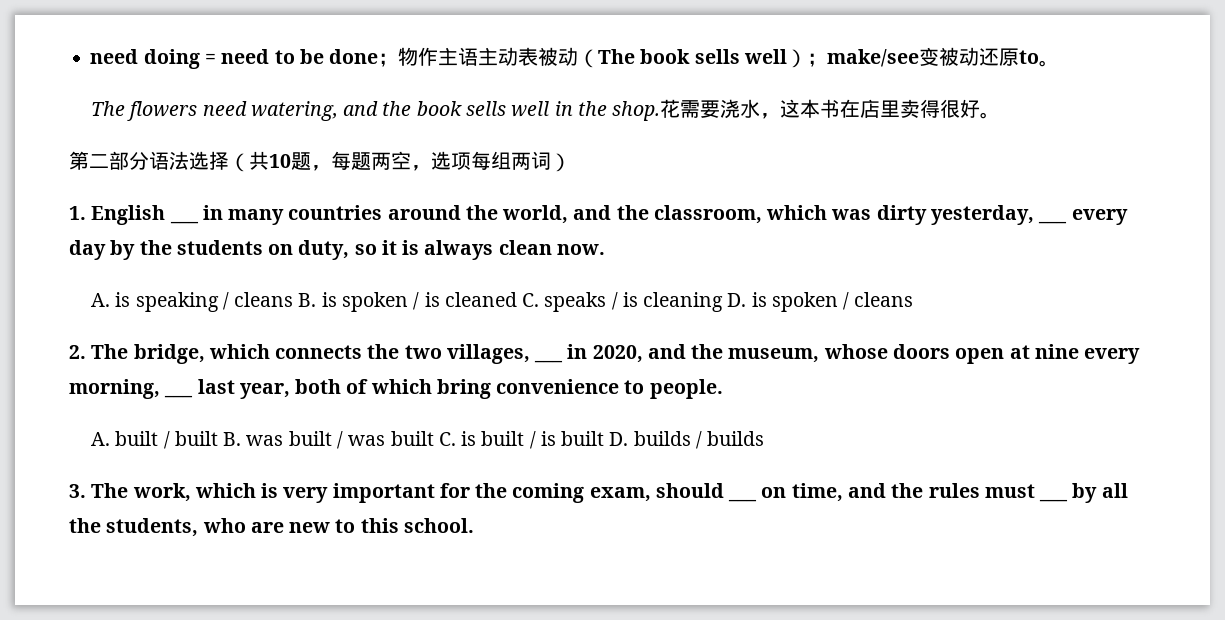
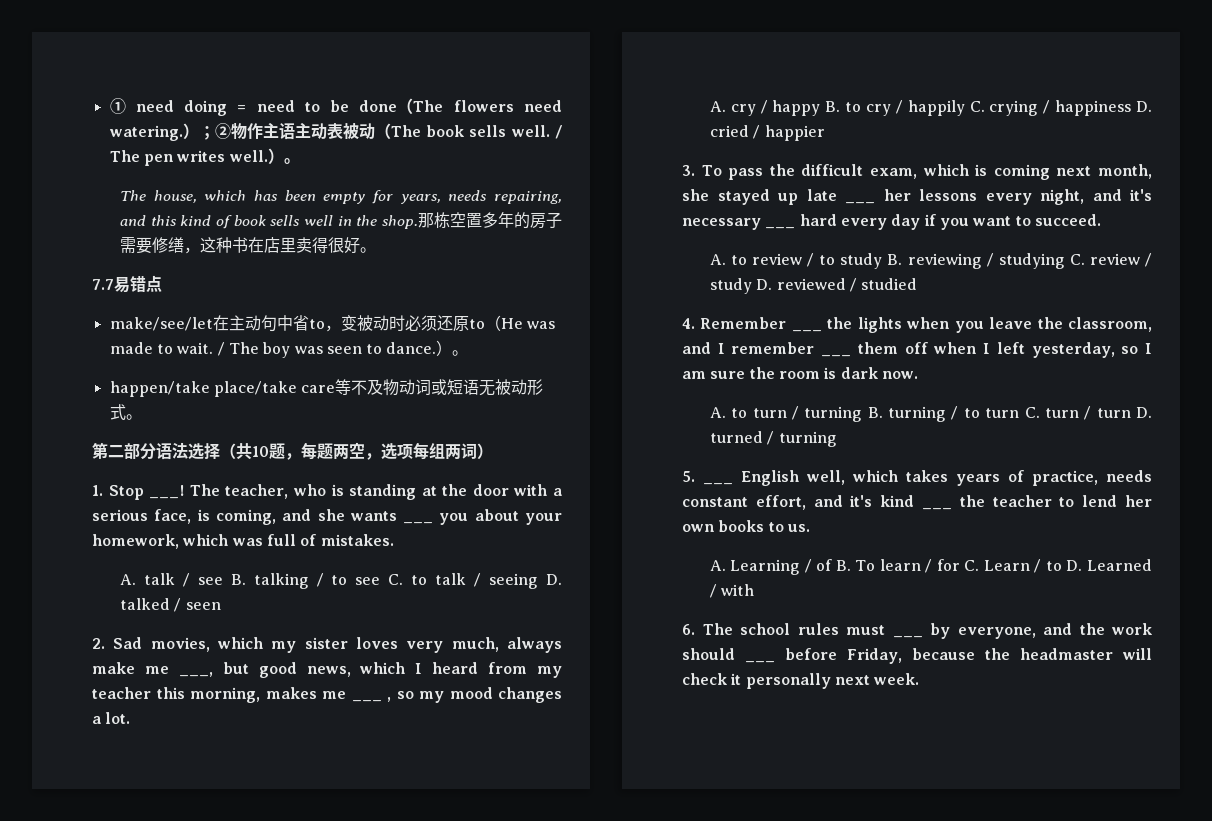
(90, 56) none -> [109,98,126,114] ①
[378,53,399,67] ； -> [397,98,562,114] [108,123,231,141] （The flowers need watering.）；②
[743,47,1059,68] [91,101,412,121] well）；make/see变被动还原to。 // The flowers need watering, and the -> [510,125,563,139] [109,148,300,166] [119,190,562,204] [119,215,232,229] well. / The pen writes well.）。 // The house, which has been empty for years, needs repairing, and this kind of
[660,99,821,119] 花需要浇水，这本 -> [417,212,562,229] [119,237,232,254] 那栋空置多年的房子需要修缮，这种
(1001, 115) none -> [92,275,162,293] [109,315,555,332] [109,340,469,358] [109,379,544,397] [109,404,142,420] // 7.7易错点 // make/see/let在主动句中省to，变被动时必须还原to（He was made to wait. / The boy was seen to dance.）。 // happen/take place/take care等不及物动词或短语无被动形式。
[91,205,199,225] [202,205,1128,225] [69,240,605,260] [91,292,914,312] [69,344,564,364] [567,344,1141,364] [69,379,194,399] [197,379,723,399] [91,431,765,449] [69,483,724,503] [728,498,758,502] [761,483,1035,502] [1039,483,1128,503] [69,518,474,537] English ___ in many countries around the world, and the classroom, which was dirty yesterday, ___ every day by the students on duty, so it is always clean now. // A. is speaking / cleans B. is spoken / is cleaned C. speaks / is cleaning D. is spoken / cleans // 2. The bridge, which connects the two villages, ___ in 2020, and the museum, whose doors open at nine every morning, ___ last year, both of which bring convenience to people. // A. built / built B. was built / was built C. is built / is built D. builds / builds // 3. The work, which is very important for the coming exam, should ___ on time, and the rules must ___ by all the students, who are new to this school. -> [108,484,563,500] [92,509,397,525] [403,509,562,525] [92,534,394,549] [119,573,563,589] [119,598,221,612] [92,637,562,653] [92,662,562,678] [92,687,346,703] [351,687,562,703] [92,712,131,724] [709,100,1152,116] [709,125,825,141] [682,164,1152,180] [682,189,837,205] [845,201,875,204] [883,189,1152,205] [682,218,796,230] [799,214,1101,230] [709,253,1153,269] [709,278,918,294] [682,317,787,329] [791,329,822,332] [827,317,1152,333] [682,342,815,354] [821,354,852,357] [857,342,1152,358] [682,367,918,379] [709,406,1152,422] [709,431,837,447] [682,471,695,482] [703,470,1152,486] [682,495,915,510] [922,507,952,510] [959,495,1152,507] [682,520,810,532] [709,559,1152,575] [709,584,755,598] [682,623,885,635] [892,623,1152,639] [682,648,735,660] [745,660,775,663] [785,648,1152,664] [682,673,920,689] Stop ___! The teacher, who is standing at the door with a serious face, is coming, and she wants ___ you about your homework, which was full of mistakes. // A. talk / see B. talking / to see C. to talk / seeing D. talked / seen // 2. Sad movies, which my sister loves very much, always make me ___, but good news, which I heard from my teacher this morning, makes me ___ , so my mood changes a lot. // A. cry / happy B. to cry / happily C. crying / happiness D. cried / happier // 3. To pass the difficult exam, which is coming next month, she stayed up late ___ her lessons every night, and it's necessary ___ hard every day if you want to succeed. // A. to review / to study B. reviewing / studying C. review / study D. reviewed / studied // 4. Remember ___ the lights when you leave the classroom, and I remember ___ them off when I left yesterday, so I am sure the room is dark now. // A. to turn / turning B. turning / to turn C. turn / turn D. turned / turning // 5. ___ English well, which takes years of practice, needs constant effort, and it's kind ___ the teacher to lend her own books to us. // A. Learning / of B. To learn / for C. Learn / to D. Learned / with // 6. The school rules must ___ by everyone, and the work should ___ before Friday, because the headmaster will check it personally next week.

